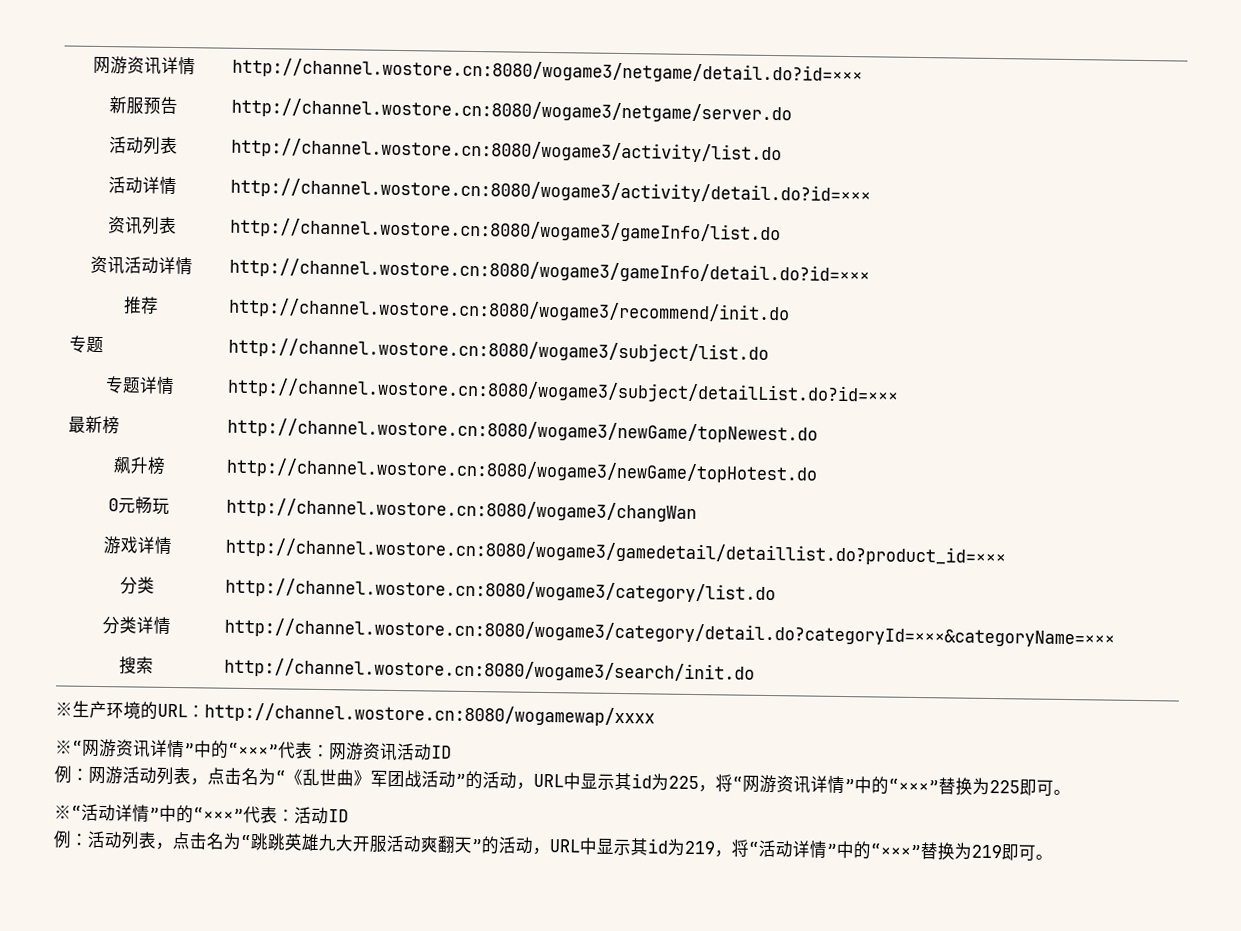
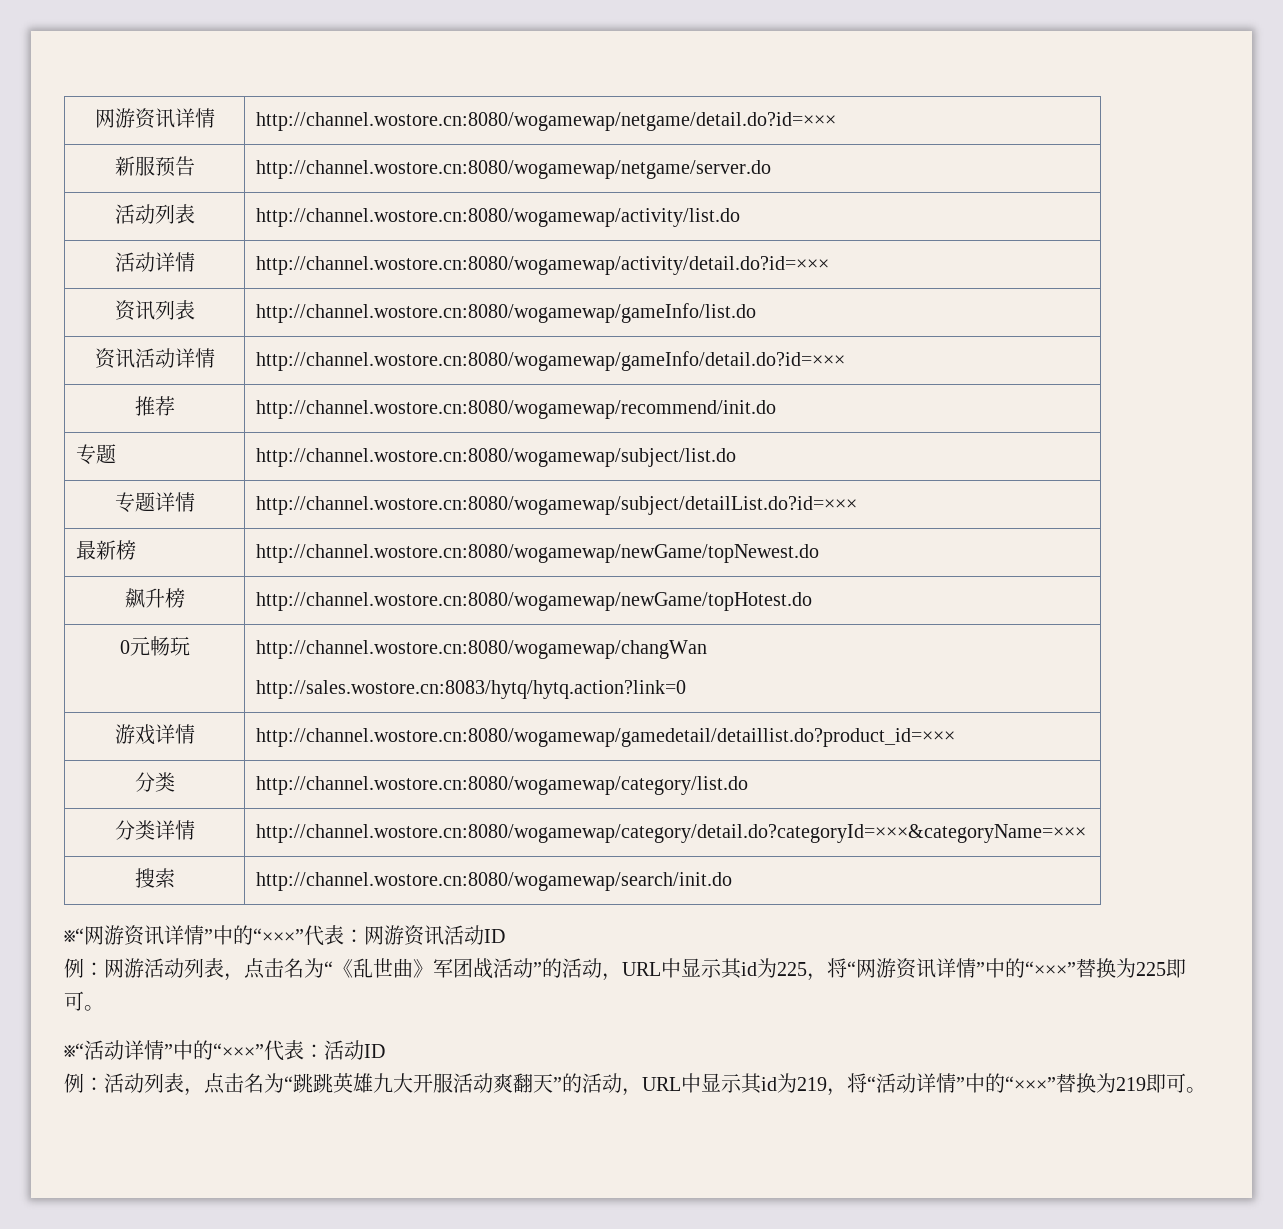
[232,57,864,85] http://channel.wostore.cn:8080/wogame3/netgame/detail.do?id=××× -> [256,112,837,131] http://channel.wostore.cn:8080/wogamewap/netgame/detail.do?id=×××
[231,97,793,124] http://channel.wostore.cn:8080/wogame3/netgame/server.do -> [256,160,772,179] http://channel.wostore.cn:8080/wogamewap/netgame/server.do
[231,137,783,164] [108,176,177,196] [230,177,872,205] http://channel.wostore.cn:8080/wogame3/activity/list.do // 活动详情 | http://channel.wostore.cn:8080/wogame3/activity/detail.do?id=××× -> [256,208,741,227] [114,252,195,272] [256,256,830,275] http://channel.wostore.cn:8080/wogamewap/activity/list.do // 活动详情 | http://channel.wostore.cn:8080/wogamewap/activity/detail.do?id=×××
[230,217,782,244] http://channel.wostore.cn:8080/wogame3/gameInfo/list.do -> [256,303,757,323] http://channel.wostore.cn:8080/wogamewap/gameInfo/list.do
[229,257,871,285] http://channel.wostore.cn:8080/wogame3/gameInfo/detail.do?id=××× -> [256,351,846,371] http://channel.wostore.cn:8080/wogamewap/gameInfo/detail.do?id=×××
[228,297,791,324] http://channel.wostore.cn:8080/wogame3/recommend/init.do -> [256,400,777,419] http://channel.wostore.cn:8080/wogamewap/recommend/init.do
[228,337,770,363] http://channel.wostore.cn:8080/wogame3/subject/list.do -> [256,448,737,467] http://channel.wostore.cn:8080/wogamewap/subject/list.do
[227,377,900,405] http://channel.wostore.cn:8080/wogame3/subject/detailList.do?id=××× -> [256,496,858,515] http://channel.wostore.cn:8080/wogamewap/subject/detailList.do?id=×××
[227,417,819,444] http://channel.wostore.cn:8080/wogame3/newGame/topNewest.do -> [256,544,820,563] http://channel.wostore.cn:8080/wogamewap/newGame/topNewest.do
[226,457,819,484] http://channel.wostore.cn:8080/wogame3/newGame/topHotest.do -> [256,592,813,611] http://channel.wostore.cn:8080/wogamewap/newGame/topHotest.do
[226,497,698,523] http://channel.wostore.cn:8080/wogame3/changWan -> [256,640,708,659] [256,680,687,699] http://channel.wostore.cn:8080/wogamewap/changWan // http://sales.wostore.cn:8083/hytq/hytq.action?link=0
[225,537,1007,567] http://channel.wostore.cn:8080/wogame3/gamedetail/detaillist.do?product_id=××× -> [256,728,956,747] http://channel.wostore.cn:8080/wogamewap/gamedetail/detaillist.do?product_id=×××
[225,577,777,604] http://channel.wostore.cn:8080/wogame3/category/list.do -> [256,776,749,795] http://channel.wostore.cn:8080/wogamewap/category/list.do
[224,617,1116,648] http://channel.wostore.cn:8080/wogame3/category/detail.do?categoryId=×××&categoryName=××× -> [256,824,1087,843] http://channel.wostore.cn:8080/wogamewap/category/detail.do?categoryId=×××&categoryName=×××
[224,657,756,683] [55,700,655,727] http://channel.wostore.cn:8080/wogame3/search/init.do // ※生产环境的URL：http://channel.wostore.cn:8080/wogamewap/xxxx -> [256,872,733,891] http://channel.wostore.cn:8080/wogamewap/search/init.do

